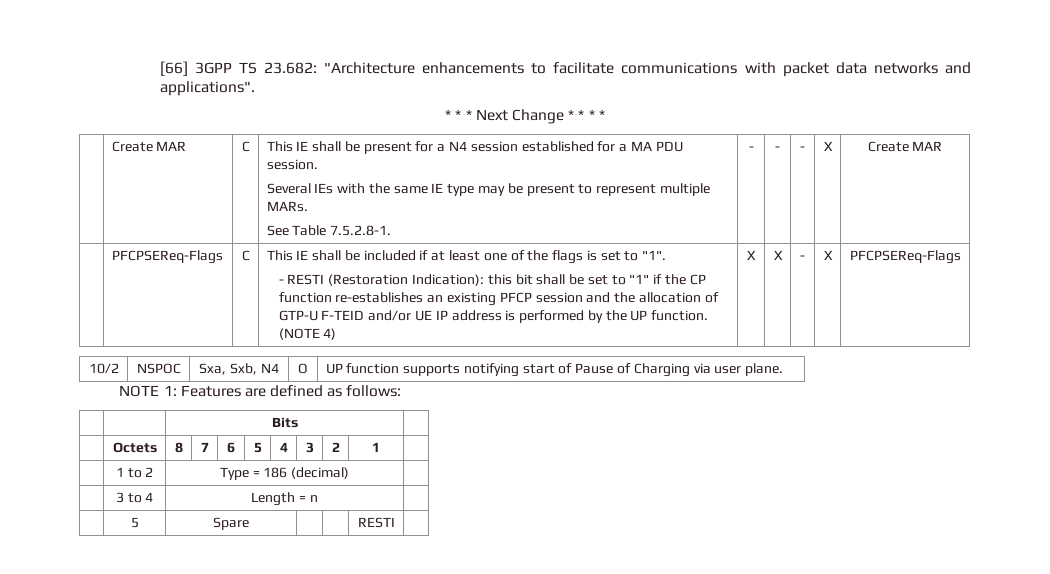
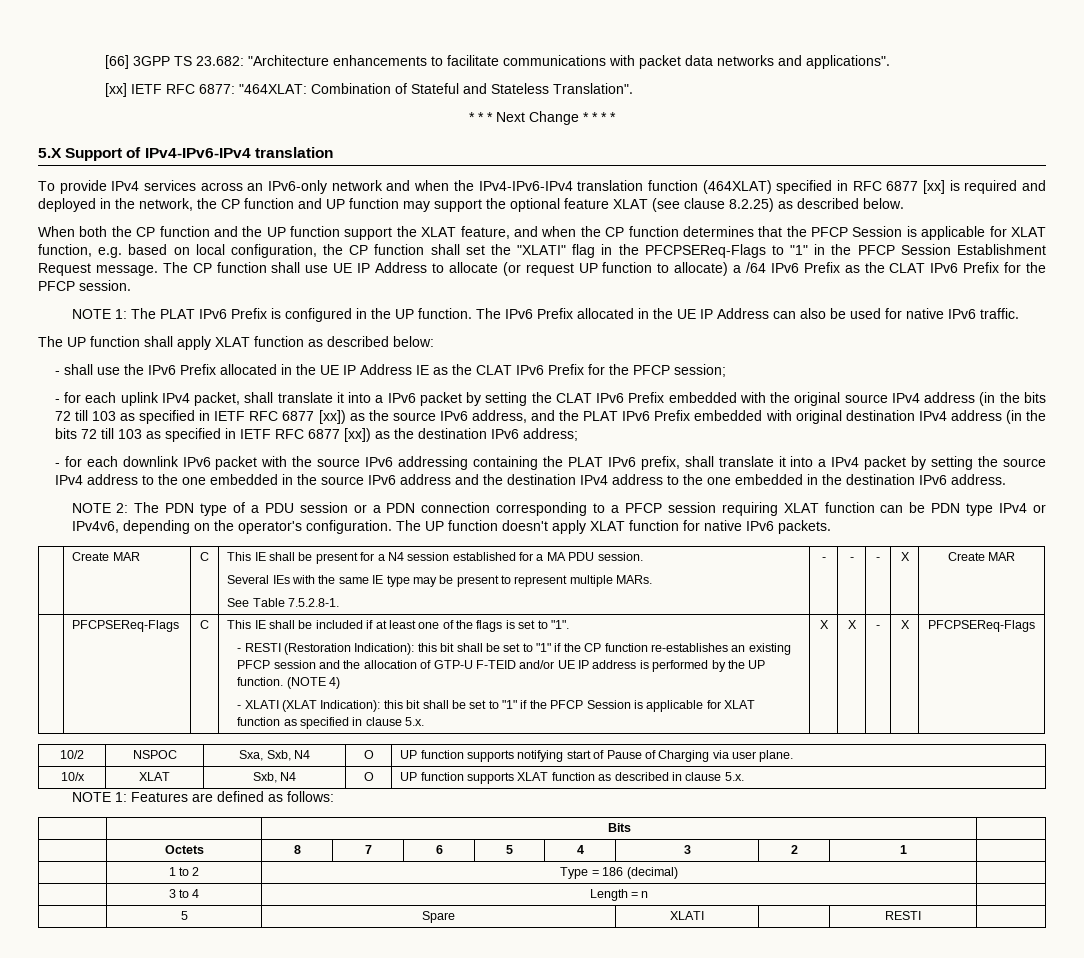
(255, 88) none -> [105,83,634,97] // [xx] IETF RFC 6877: "464XLAT: Combination of Stateful and Stateless Translation".
(605, 114) none -> [38,147,333,161] [38,180,1046,194] [38,198,904,212] [38,226,1046,240] [38,244,1046,258] [38,262,1046,276] [38,280,131,291] [71,308,1019,322] [38,336,434,350] [54,364,726,377] [54,392,1047,406] [54,410,1046,424] [54,428,578,442] [54,456,1047,470] [54,474,1006,485] [71,502,1046,516] [71,520,831,534] // 5.X Support of IPv4-IPv6-IPv4 translation // To provide IPv4 services across an IPv6-only network and when the IPv4-IPv6-IPv4 translation function (464XLAT) specified in RFC 6877 [xx] is required and deployed in the network, the CP function and UP function may support the optional feature XLAT (see clause 8.2.25) as described below. // When both the CP function and the UP function support the XLAT feature, and when the CP function determines that the PFCP Session is applicable for XLAT function, e.g. based on local configuration, the CP function shall set the "XLATI" flag in the PFCPSEReq-Flags to "1" in the PFCP Session Establishment Request message. The CP function shall use UE IP Address to allocate (or request UP function to allocate) a /64 IPv6 Prefix as the CLAT IPv6 Prefix for the PFCP session. // NOTE 1: The PLAT IPv6 Prefix is configured in the UP function. The IPv6 Prefix allocated in the UE IP Address can also be used for native IPv6 traffic. // The UP function shall apply XLAT function as described below: // - shall use the IPv6 Prefix allocated in the UE IP Address IE as the CLAT IPv6 Prefix for the PFCP session; // - for each uplink IPv4 packet, shall translate it into a IPv6 packet by setting the CLAT IPv6 Prefix embedded with the original source IPv4 address (in the bits 72 till 103 as specified in IETF RFC 6877 [xx]) as the source IPv6 address, and the PLAT IPv6 Prefix embedded with original destination IPv4 address (in the bits 72 till 103 as specified in IETF RFC 6877 [xx]) as the destination IPv6 address; // - for each downlink IPv6 packet with the source IPv6 addressing containing the PLAT IPv6 prefix, shall translate it into a IPv4 packet by setting the source IPv4 address to the one embedded in the source IPv6 address and the destination IPv4 address to the one embedded in the destination IPv6 address. // NOTE 2: The PDN type of a PDU session or a PDN connection corresponding to a PFCP session requiring XLAT function can be PDN type IPv4 or IPv4v6, depending on the operator's configuration. The UP function doesn't apply XLAT function for native IPv6 packets.
(337, 334) none -> [237,700,756,712] [237,717,425,729] // - XLATI (XLAT Indication): this bit shall be set to "1" if the PFCP Session is applicable for XLAT function as specified in clause 5.x.
(784, 369) none -> [60,772,85,781] [139,772,170,781] [252,772,297,783] [363,772,374,781] [400,772,744,784] // 10/x | XLAT | Sxb, N4 | O | UP function supports XLAT function as described in clause 5.x.
(249, 523) none -> [670,911,704,920] XLATI

